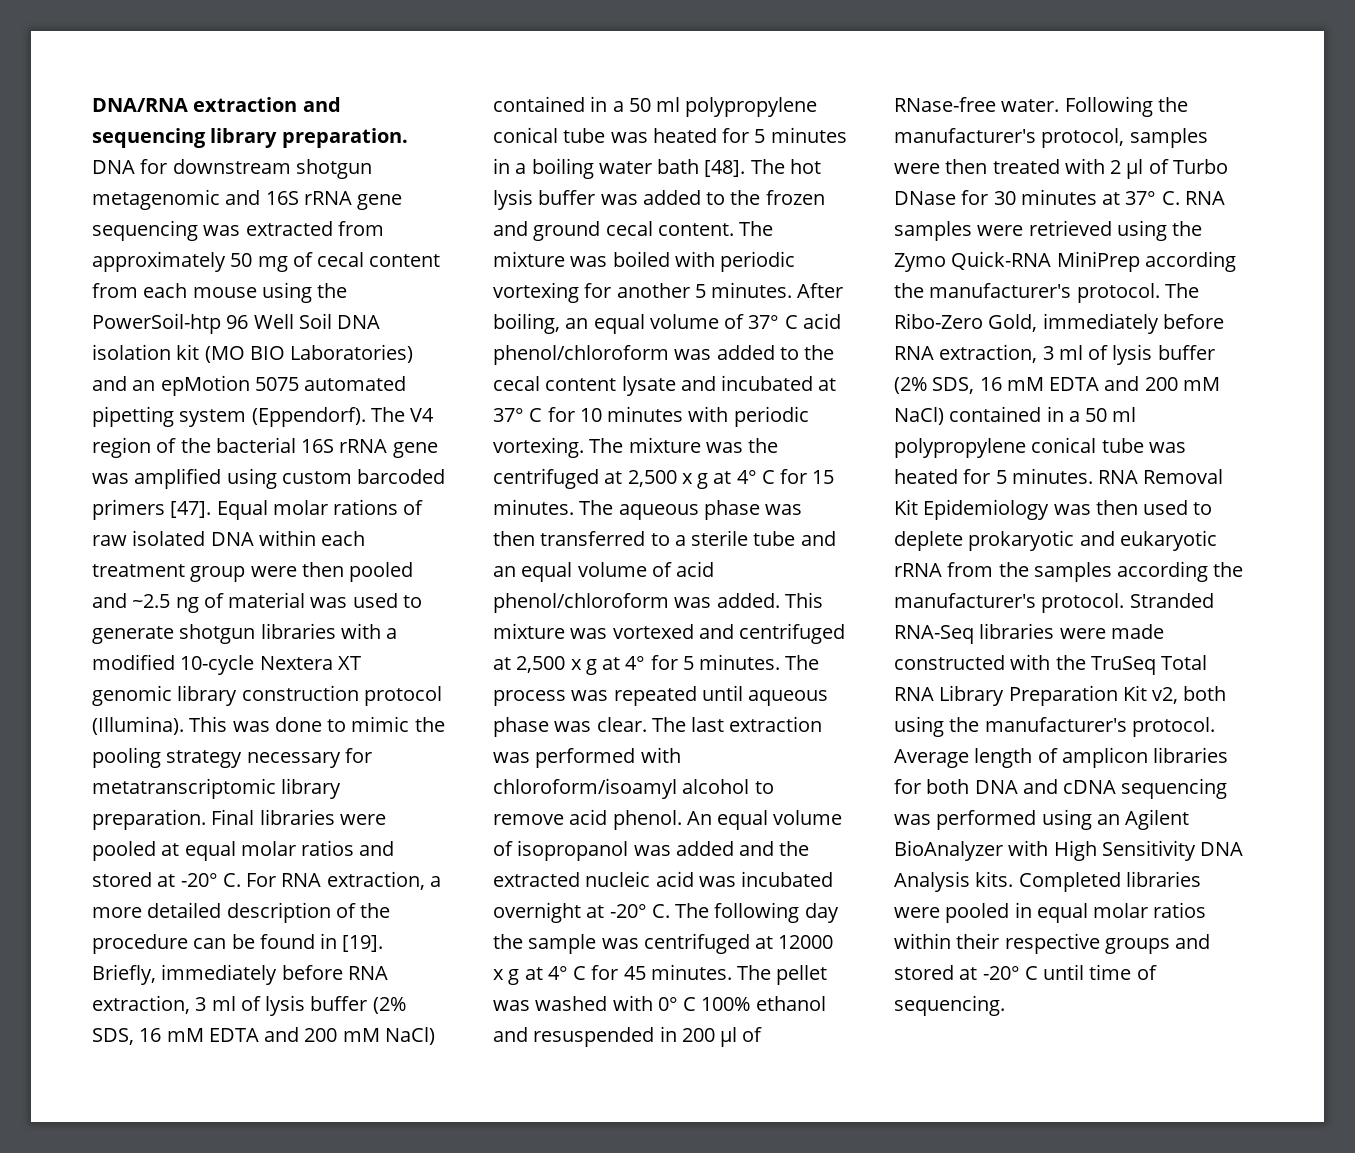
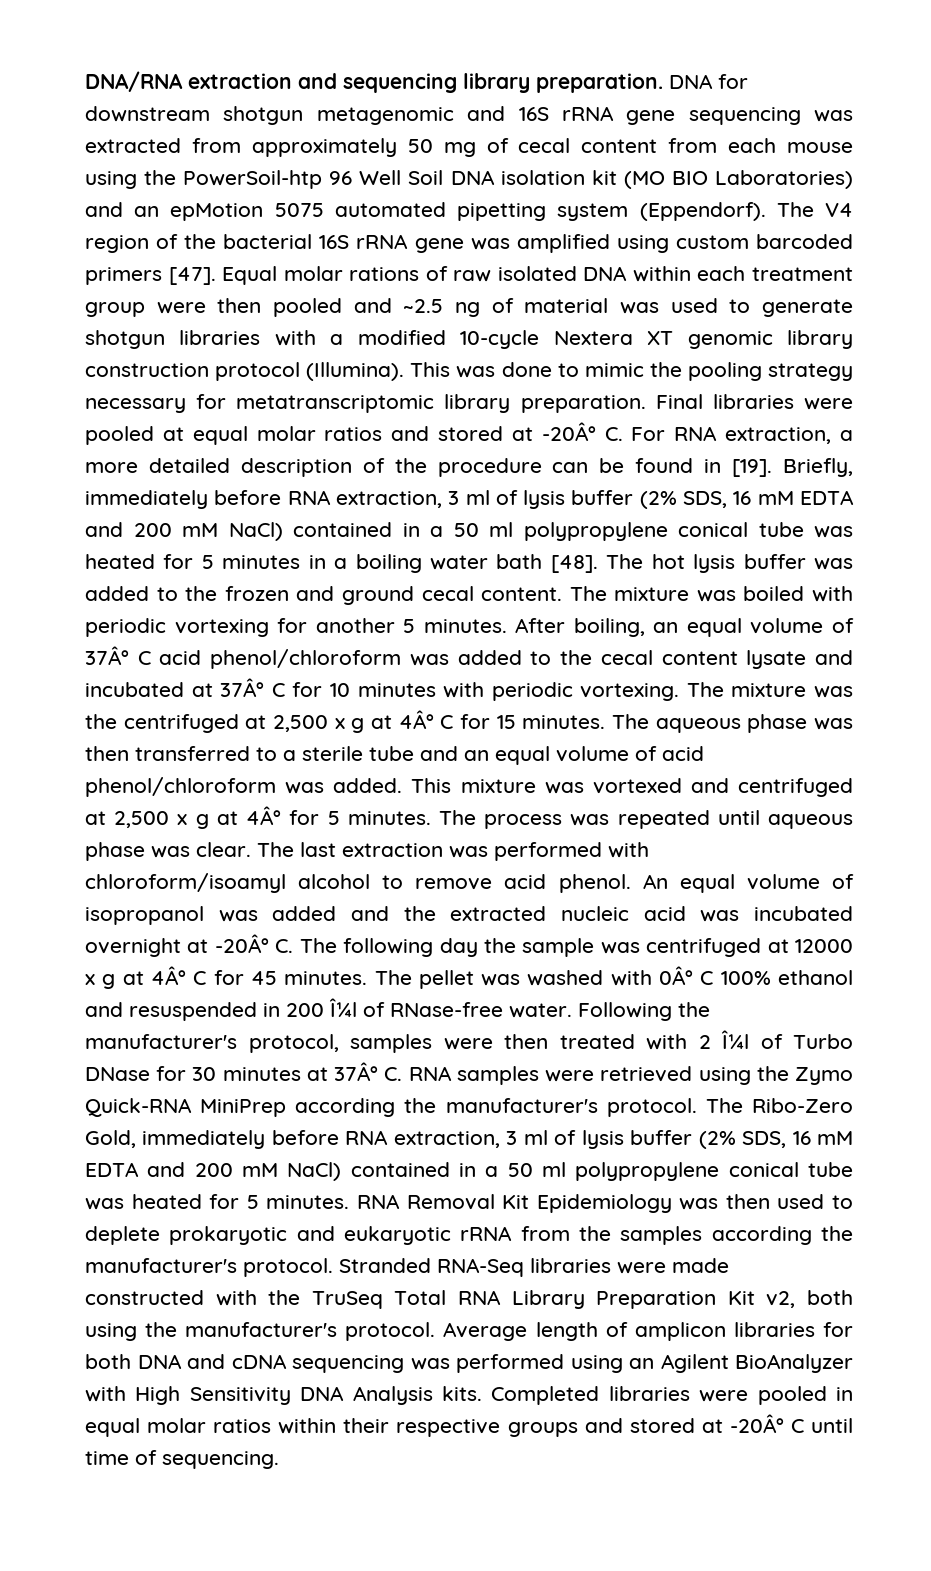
[180,873,218,887] -20° -> [541,422,596,441] -20Â°
[748,315,780,329] 37° -> [85,646,129,665] 37Â°
[493,408,524,422] 37° -> [220,678,265,697] 37Â°
[736,470,757,484] 4° -> [398,710,434,729] 4Â°
[625,656,646,670] 4° -> [246,806,282,825] 4Â°
[609,904,647,918] -20° -> [214,934,269,953] -20Â°
[547,966,568,980] 4° -> [150,966,186,985] 4Â°
[657,997,678,1011] 0° -> [659,966,694,985] 0Â°
[720,1027,738,1047] μl -> [329,998,357,1018] Î¼l
[1126,159,1144,179] μl -> [721,1030,749,1050] Î¼l
[1125,191,1157,205] 37° -> [334,1062,379,1081] 37Â°
[982,966,1020,980] -20° -> [729,1414,784,1433] -20Â°

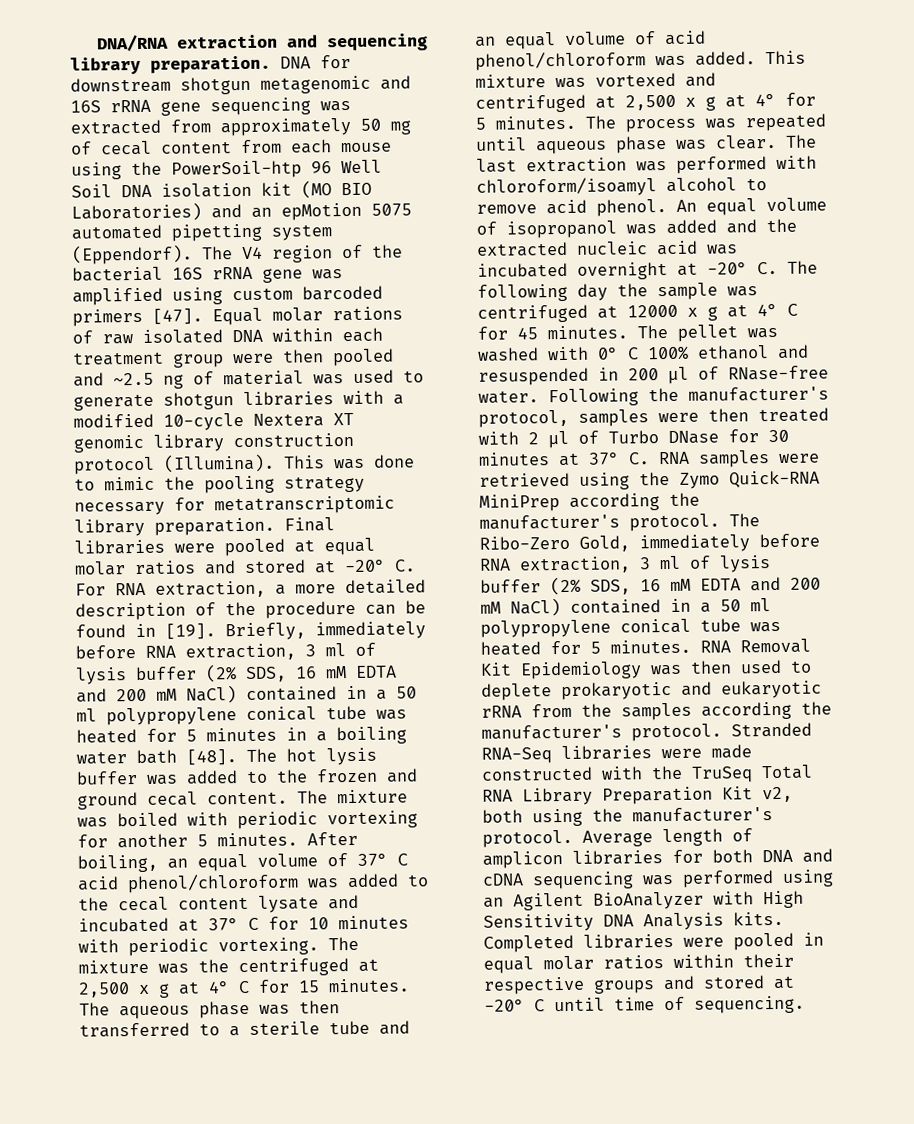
[541,422,596,441] -20Â° -> [344,559,386,573] -20°
[85,646,129,665] 37Â° -> [357,853,388,866] 37°
[220,678,265,697] 37Â° -> [208,918,239,931] 37°
[398,710,434,729] 4Â° -> [208,981,230,994] 4°
[246,806,282,825] 4Â° -> [755,93,776,107] 4°
[214,934,269,953] -20Â° -> [707,262,748,275] -20°
[150,966,186,985] 4Â° -> [757,303,778,317] 4°
[659,966,694,985] 0Â° -> [597,347,619,360] 0°
[329,998,357,1018] Î¼l -> [668,366,689,385] μl
[721,1030,749,1050] Î¼l -> [548,430,569,449] μl
[334,1062,379,1081] 37Â° -> [588,452,620,465] 37°
[729,1414,784,1433] -20Â° -> [484,999,525,1012] -20°

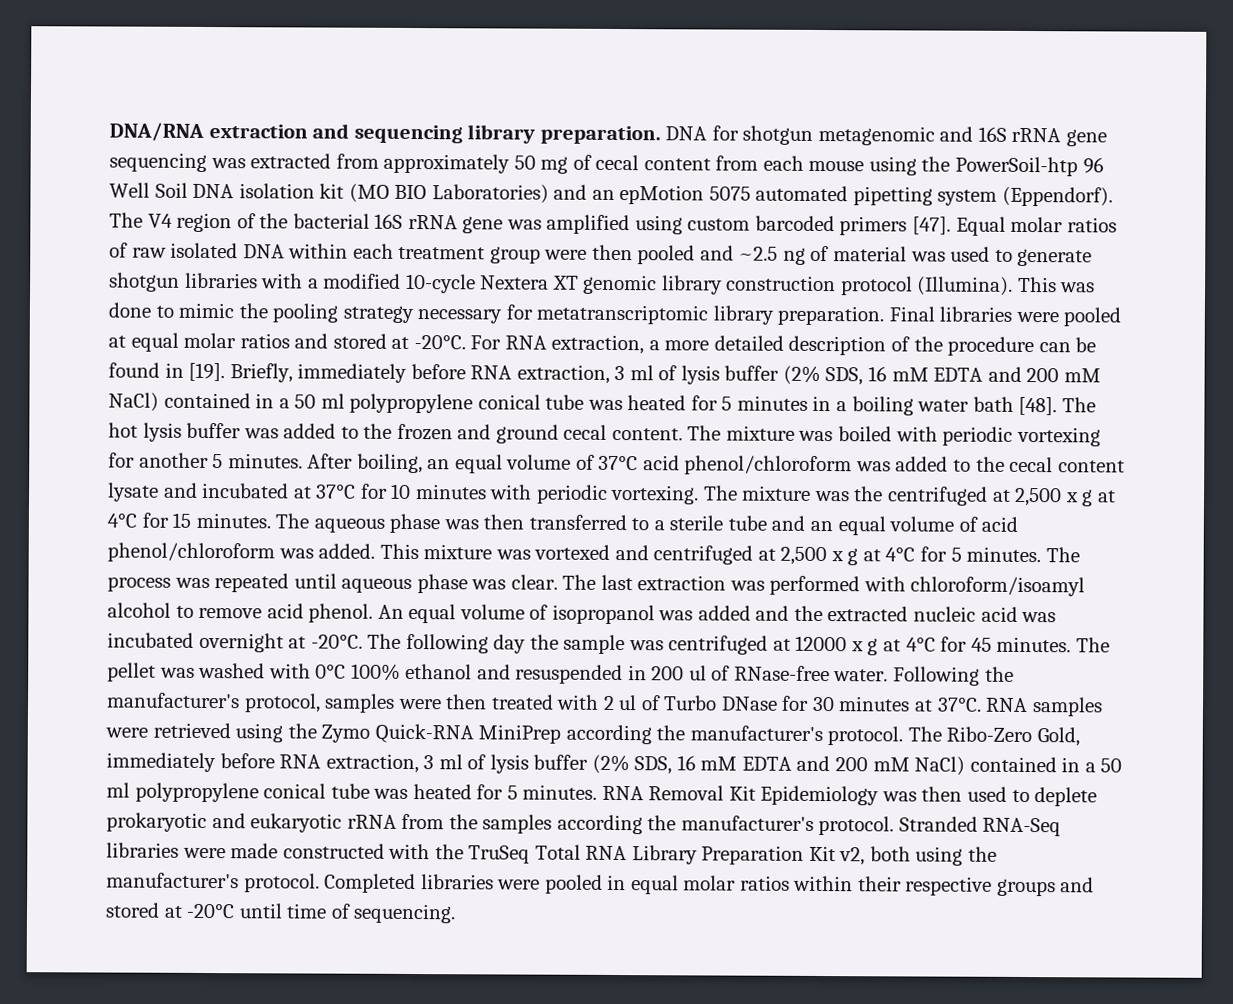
[70,77,171,93] downstream -> (739, 133) none
[332,306,403,322] rations -> [1066,217,1117,233] ratios
[344,559,416,573] -20° C. -> [413,335,466,350] -20°C.
[357,853,408,866] 37° C -> [598,455,639,471] 37°C
[208,917,259,931] 37° C -> [316,484,357,499] 37°C
[208,980,250,994] 4° C -> [107,513,137,528] 4°C
[755,93,776,107] 4° -> [885,547,916,562] 4°C
[707,261,778,275] -20° C. -> [310,634,363,649] -20°C.
[757,303,798,317] 4° C -> [905,637,936,652] 4°C
[597,347,639,360] 0° C -> [315,664,347,679] 0°C
[668,366,689,385] μl -> [688,665,707,681] ul
[548,430,569,449] μl -> [618,695,638,711] ul
[588,452,650,465] 37° C. -> [936,697,982,712] 37°C.
[582,828,753,847] [482,848,833,869] [482,869,834,890] [483,890,804,911] [483,911,784,932] Average length of amplicon libraries for both DNA and cDNA sequencing was performed using an Agilent BioAnalyzer with High Sensitivity DNA Analysis kits. -> (320, 883) none
[484,999,545,1012] -20° C -> [186,903,236,919] -20°C

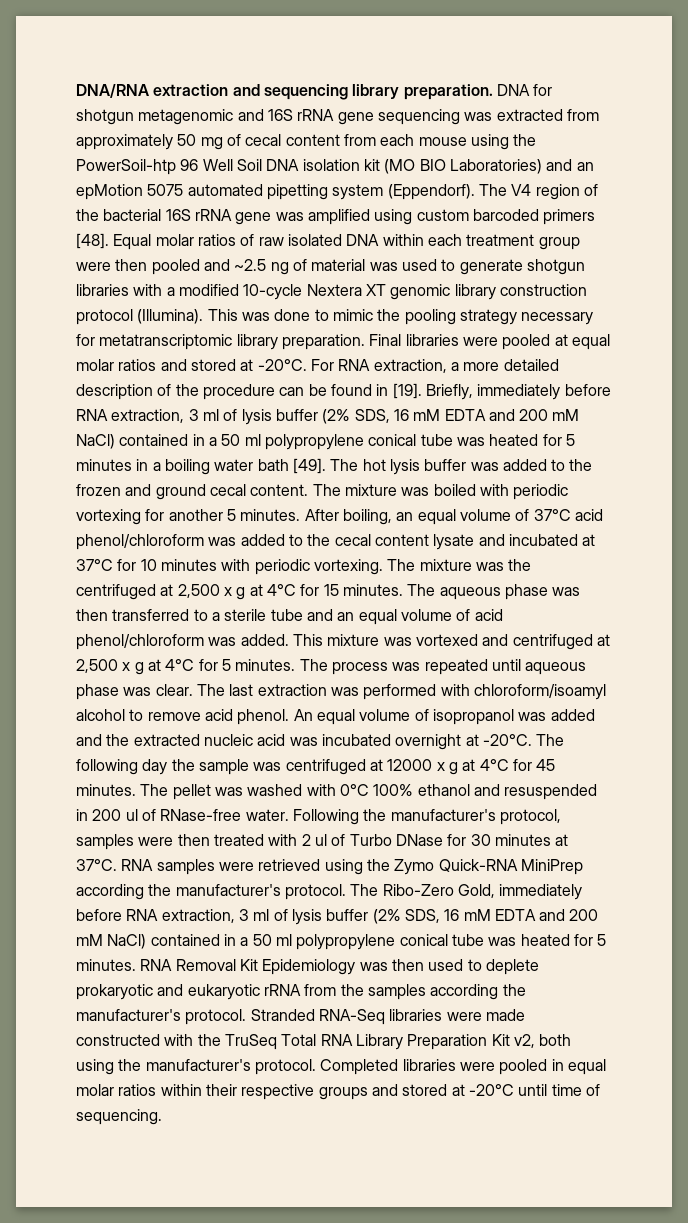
[912,216,952,235] [47]. -> [76,233,109,249] [48].
[1018,396,1058,416] [48]. -> [292,458,326,474] [49].

